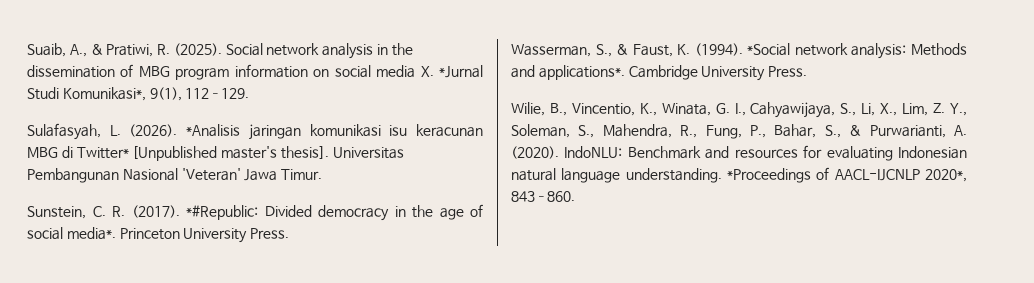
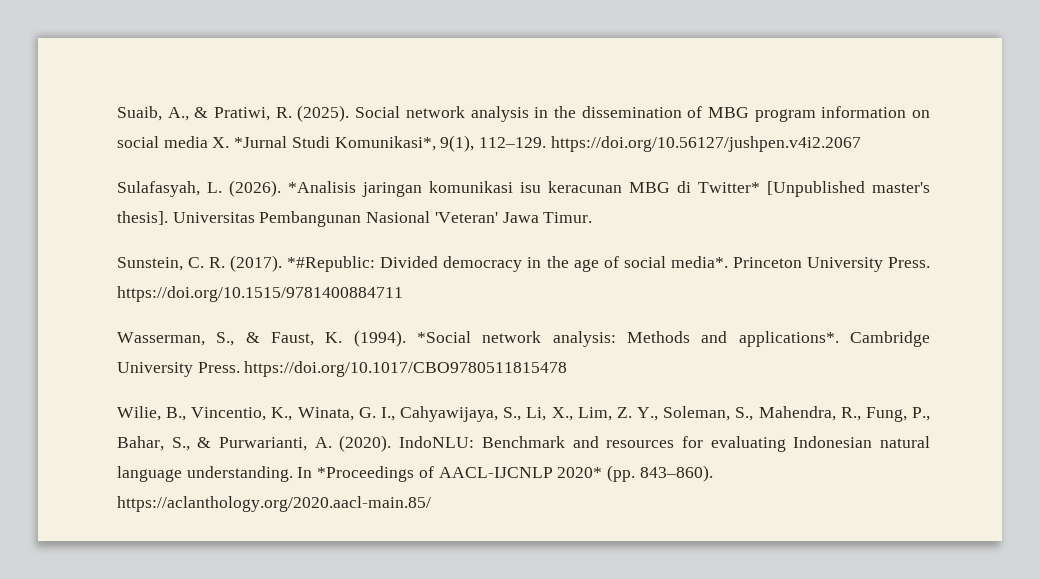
(250, 93) none -> [550,136,861,152] https://doi.org/10.56127/jushpen.v4i2.2067
(290, 233) none -> [117,286,403,302] https://doi.org/10.1515/9781400884711
(808, 71) none -> [244,361,568,377] https://doi.org/10.1017/CBO9780511815478
(722, 175) none -> [297,467,313,478] In
[925,169,967,182] [511,191,575,202] 2020*, 843–860. -> [557,465,713,482] [117,496,431,512] 2020* (pp. 843–860). https://aclanthology.org/2020.aacl-main.85/

